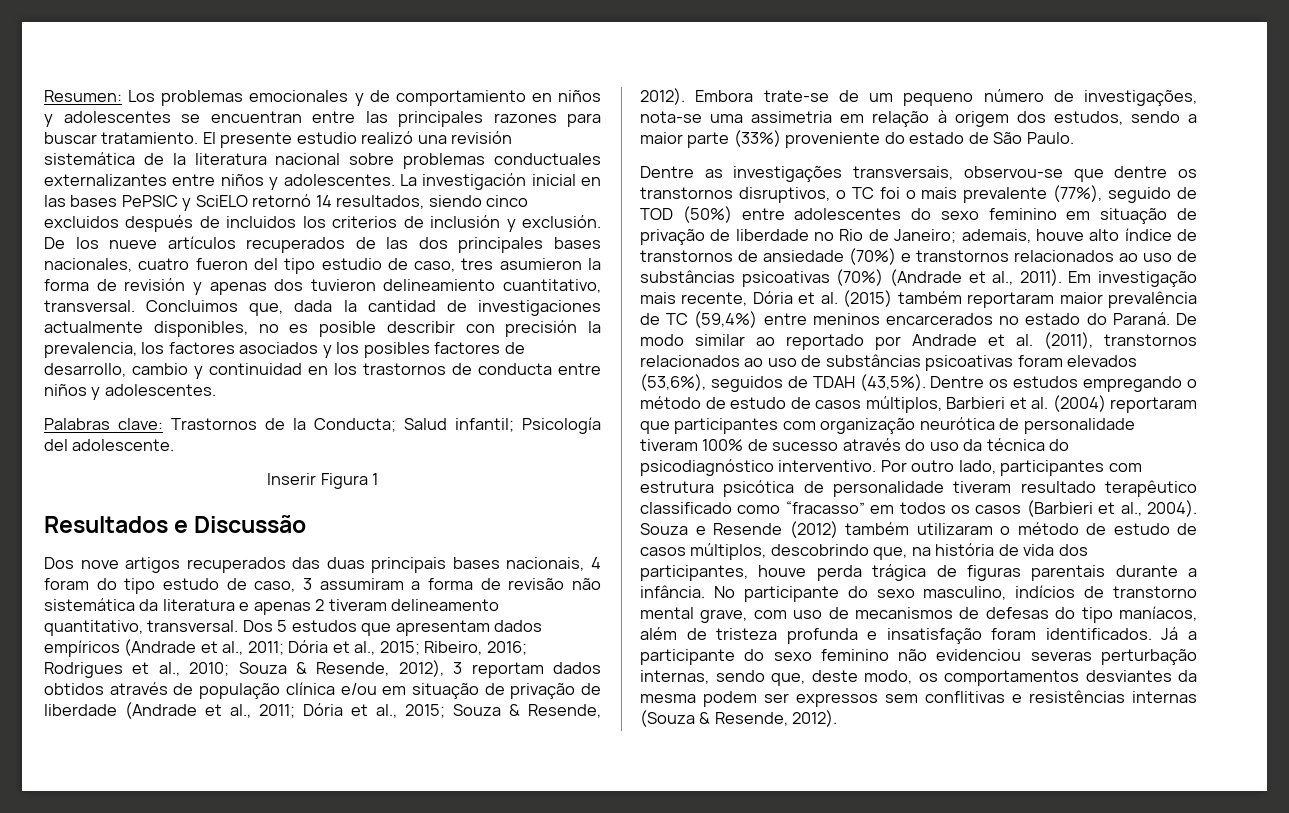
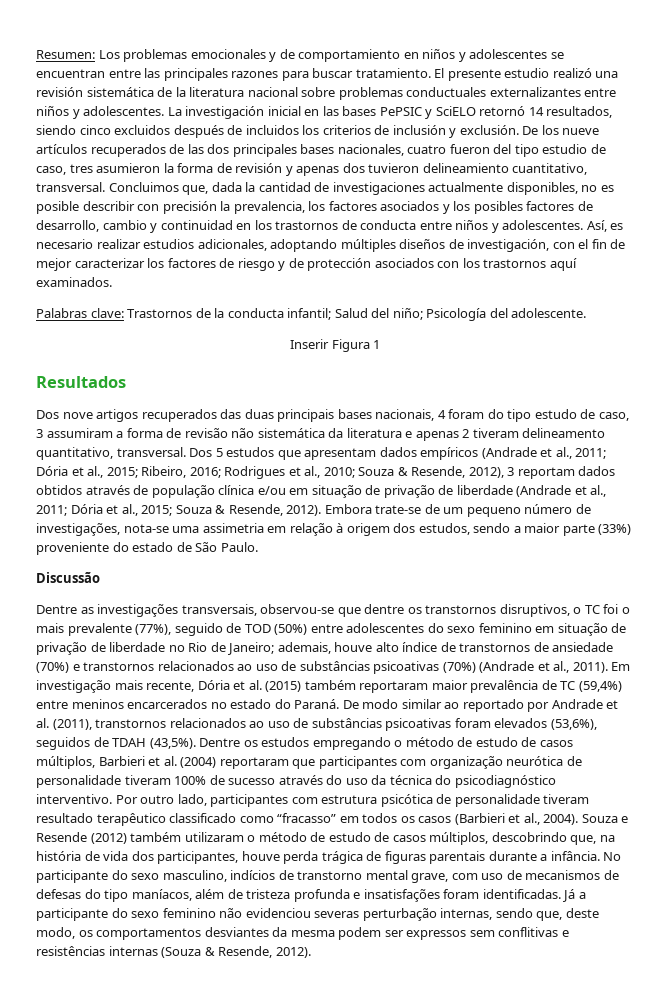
(216, 390) none -> [586,220,624,232] [36,239,626,252] [36,258,577,271] [36,277,112,287] Así, es necesario realizar estudios adicionales, adoptando múltiples diseños de investigación, con el fin de mejor caracterizar los factores de riesgo y de protección asociados con los trastornos aquí examinados.
[314,418,514,432] Conducta; Salud infantil; -> [227,308,423,320] conducta infantil; Salud del niño;
[174,515,307,533] e Discussão -> (126, 382) none
(1074, 138) none -> [36,572,100,583] // Discussão
[886,628,1152,644] insatisfação foram identificados. -> [363,889,561,902] insatisfações foram identificadas.

